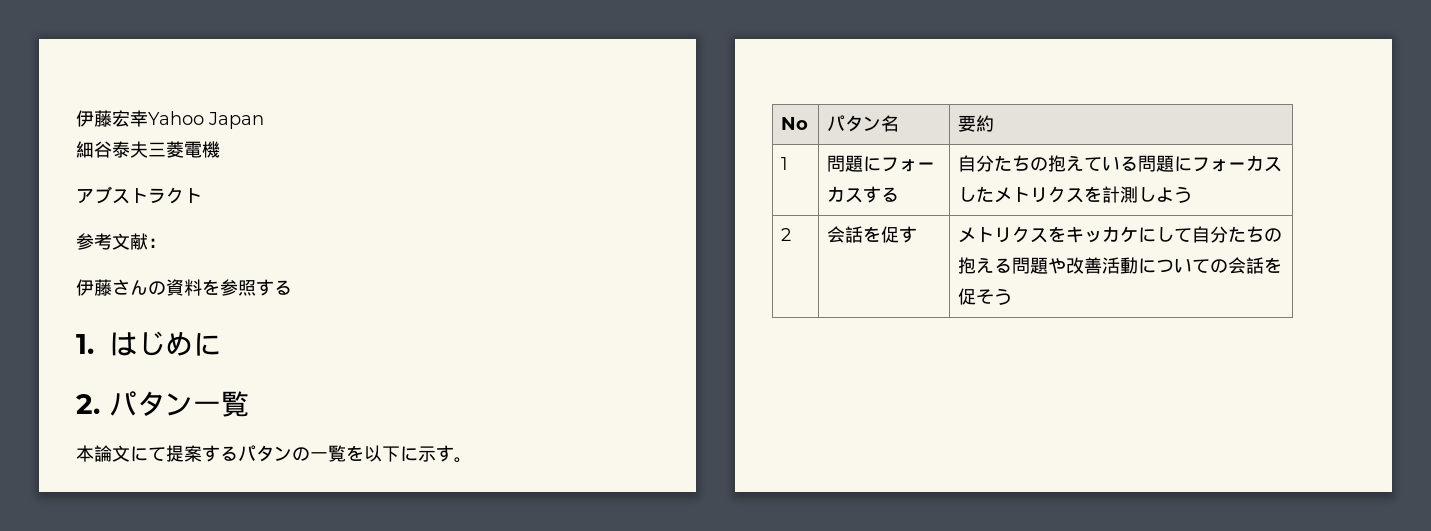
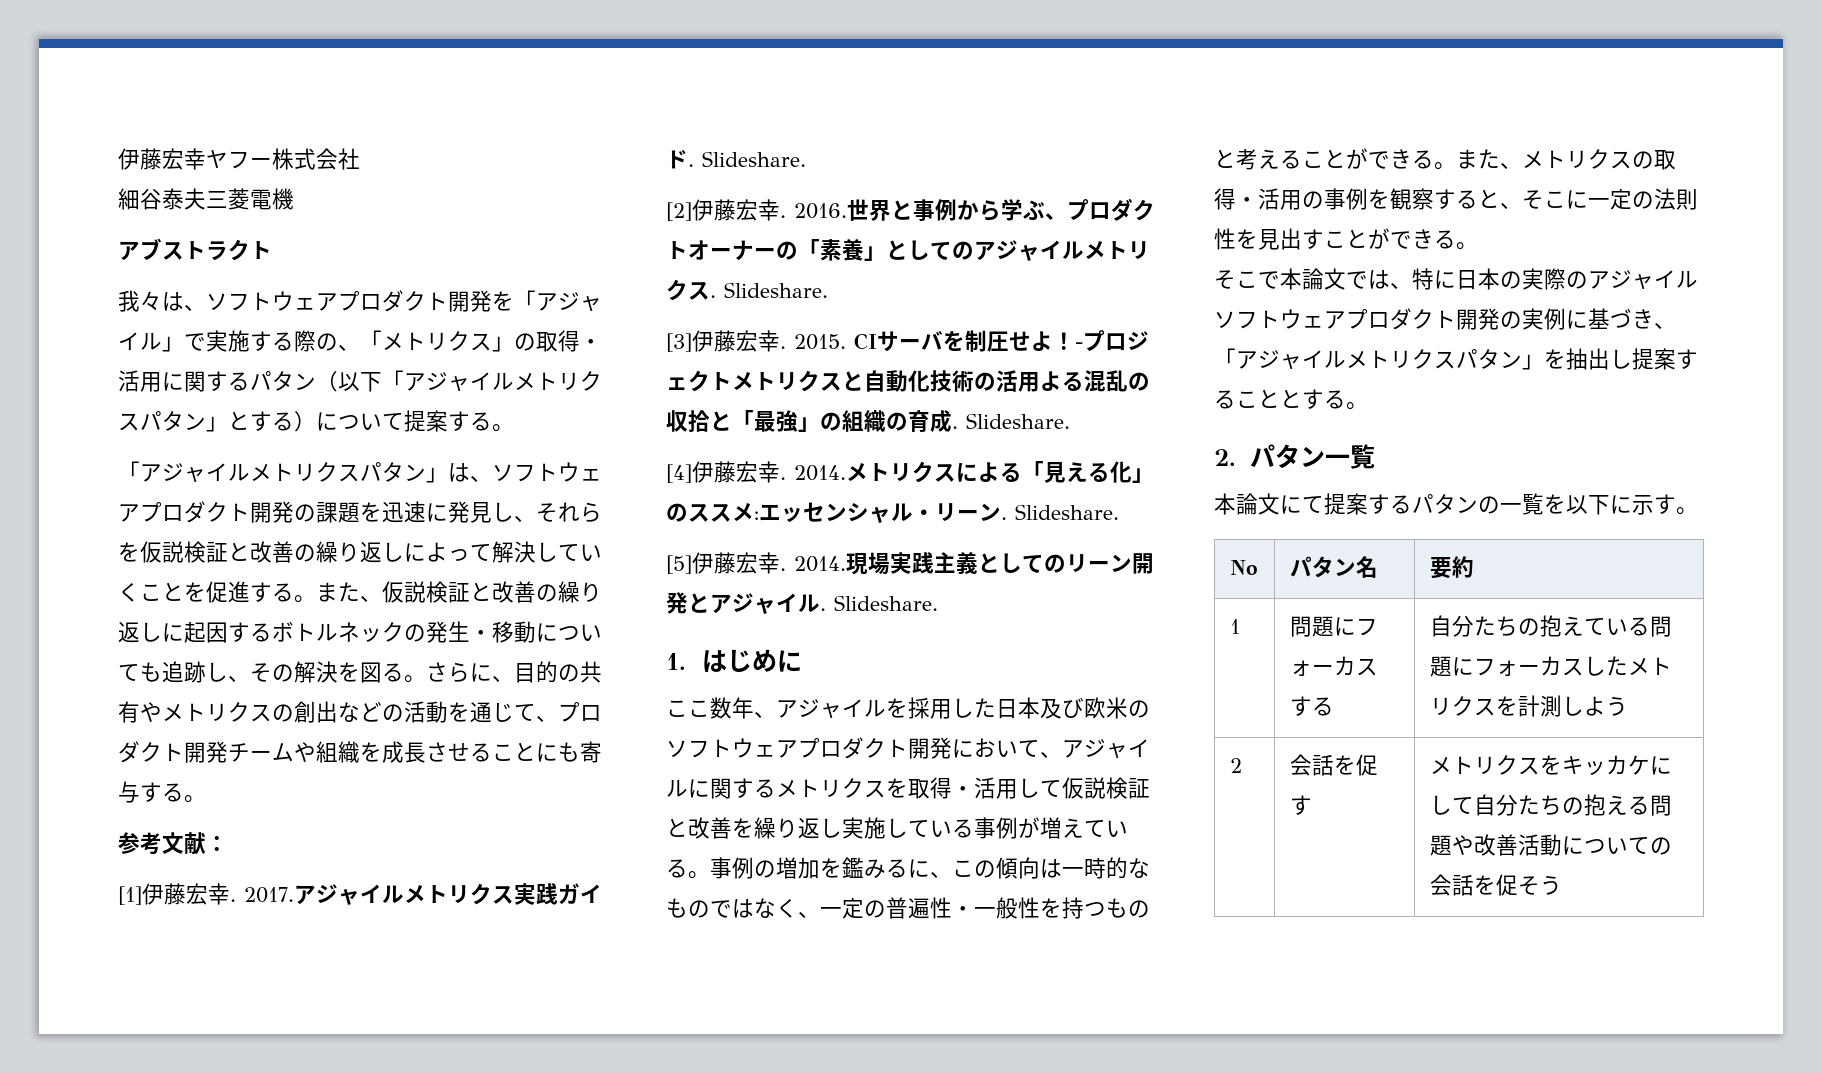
[76,110,264,129] 伊藤宏幸Yahoo Japan -> [118,148,360,170] 伊藤宏幸ヤフー株式会社
[76,233,166,250] [76,279,292,296] [76,331,221,356] 参考文献： // 伊藤さんの資料を参照する // 1.はじめに -> [118,290,602,312] [118,330,602,352] [118,370,602,392] [118,410,514,432] [118,461,602,483] [118,501,602,523] [118,541,602,563] [118,581,602,603] [118,621,602,643] [118,661,602,683] [118,701,602,723] [118,741,602,763] [118,781,206,803] [118,832,228,855] [118,883,602,905] [666,150,806,169] [666,198,1155,221] [666,239,1150,261] [666,279,828,301] [666,330,1149,352] [666,370,1150,392] [666,410,1070,433] [666,461,1154,483] [666,502,1119,523] [666,552,1154,575] [666,592,938,614] [666,649,802,673] [666,697,1150,719] [666,737,1150,759] [666,777,1150,799] [666,817,1128,839] [666,857,1150,879] [666,897,1150,919] [1214,148,1676,170] [1214,188,1698,210] [1214,228,1478,250] [1214,268,1698,290] [1214,308,1676,330] [1214,348,1698,370] [1214,389,1368,410] 我々は、ソフトウェアプロダクト開発を「アジャイル」で実施する際の、「メトリクス」の取得・活用に関するパタン（以下「アジャイルメトリクスパタン」とする）について提案する。 // 「アジャイルメトリクスパタン」は、ソフトウェアプロダクト開発の課題を迅速に発見し、それらを仮説検証と改善の繰り返しによって解決していくことを促進する。また、仮説検証と改善の繰り返しに起因するボトルネックの発生・移動についても追跡し、その解決を図る。さらに、目的の共有やメトリクスの創出などの活動を通じて、プロダクト開発チームや組織を成長させることにも寄与する。 // 参考文献： // [1]伊藤宏幸. 2017.アジャイルメトリクス実践ガイド. Slideshare. // [2]伊藤宏幸. 2016.世界と事例から学ぶ、プロダクトオーナーの「素養」としてのアジャイルメトリクス. Slideshare. // [3]伊藤宏幸. 2015. CIサーバを制圧せよ！-プロジェクトメトリクスと自動化技術の活用よる混乱の収拾と「最強」の組織の育成. Slideshare. // [4]伊藤宏幸. 2014.メトリクスによる「見える化」のススメ:エッセンシャル・リーン. Slideshare. // [5]伊藤宏幸. 2014.現場実践主義としてのリーン開発とアジャイル. Slideshare. // 1.はじめに // ここ数年、アジャイルを採用した日本及び欧米のソフトウェアプロダクト開発において、アジャイルに関するメトリクスを取得・活用して仮説検証と改善を繰り返し実施している事例が増えている。事例の増加を鑑みるに、この傾向は一時的なものではなく、一定の普遍性・一般性を持つものと考えることができる。また、メトリクスの取得・活用の事例を観察すると、そこに一定の法則性を見出すことができる。 // そこで本論文では、特に日本の実際のアジャイルソフトウェアプロダクト開発の実例に基づき、「アジャイルメトリクスパタン」を抽出し提案することとする。

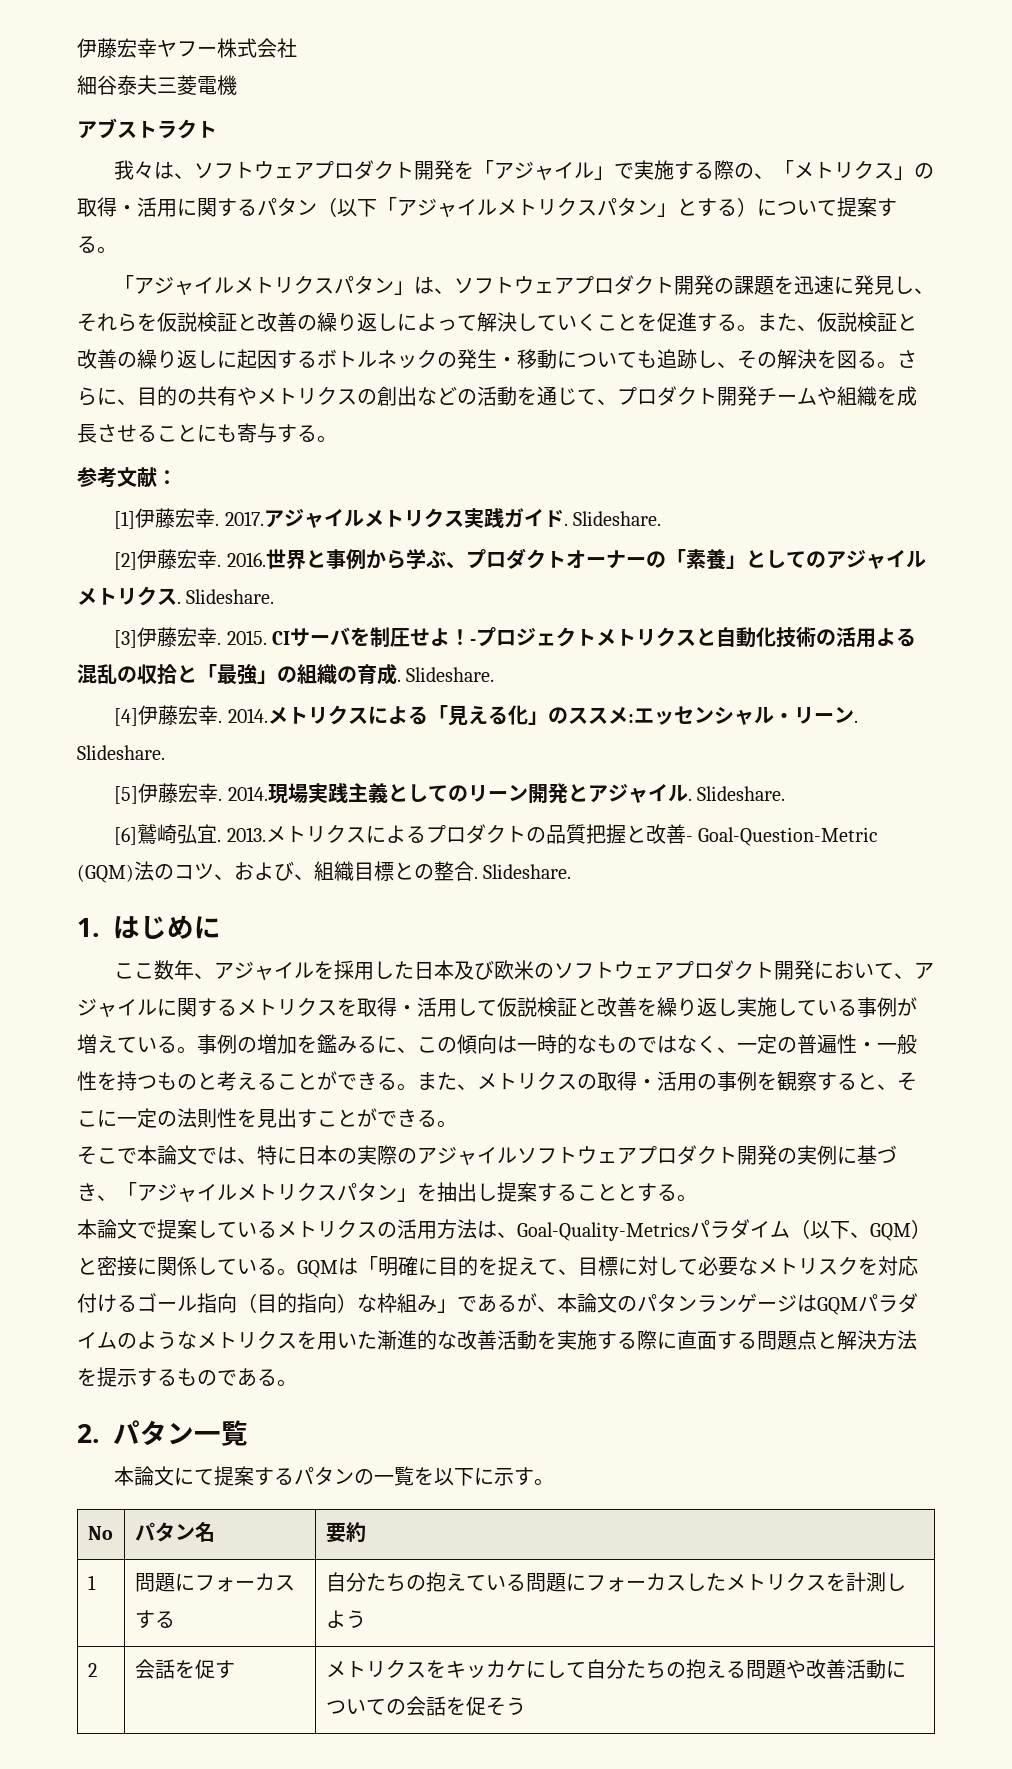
(938, 603) none -> [114,824,878,846] [77,861,572,883] // [6]鷲崎弘宜. 2013.メトリクスによるプロダクトの品質把握と改善- Goal-Question-Metric (GQM)法のコツ、および、組織目標との整合. Slideshare.
(1368, 406) none -> [77,1219,931,1241] [77,1256,918,1278] [77,1293,918,1315] [77,1330,917,1350] [77,1367,297,1387] // 本論文で提案しているメトリクスの活用方法は、Goal-Quality-Metricsパラダイム（以下、GQM）と密接に関係している。GQMは「明確に目的を捉えて、目標に対して必要なメトリスクを対応付けるゴール指向（目的指向）な枠組み」であるが、本論文のパタンランゲージはGQMパラダイムのようなメトリクスを用いた漸進的な改善活動を実施する際に直面する問題点と解決方法を提示するものである。

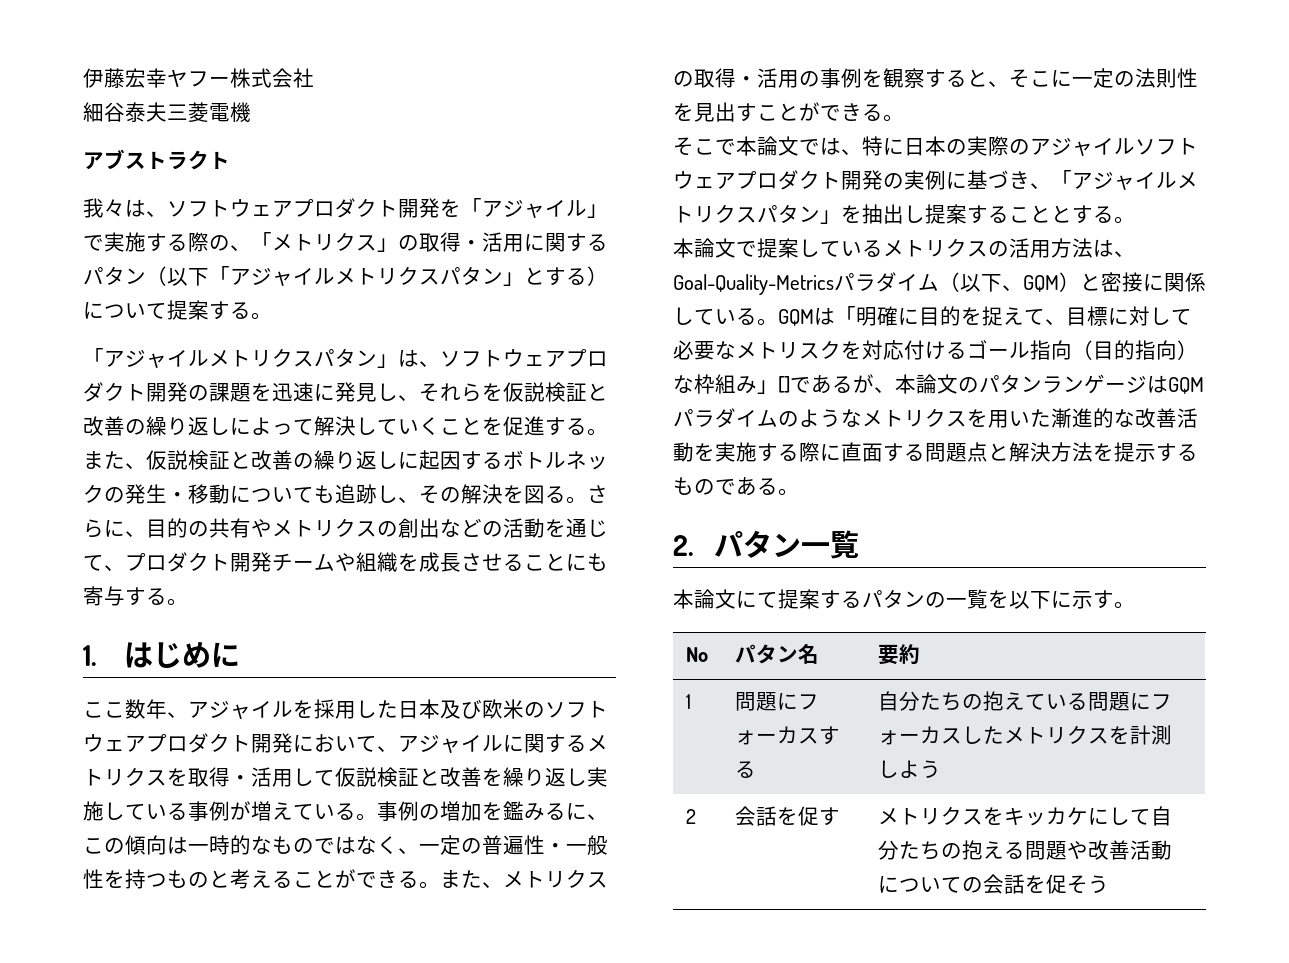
[77,467,177,488] [114,508,662,529] [114,548,926,570] [77,586,275,606] [114,626,917,648] [77,663,495,685] [114,705,858,726] [77,745,165,760] [114,783,786,804] [114,824,878,846] [77,861,572,883] // 参考文献： // [1]伊藤宏幸. 2017.アジャイルメトリクス実践ガイド. Slideshare. // [2]伊藤宏幸. 2016.世界と事例から学ぶ、プロダクトオーナーの「素養」としてのアジャイルメトリクス. Slideshare. // [3]伊藤宏幸. 2015. CIサーバを制圧せよ！-プロジェクトメトリクスと自動化技術の活用よる混乱の収拾と「最強」の組織の育成. Slideshare. // [4]伊藤宏幸. 2014.メトリクスによる「見える化」のススメ:エッセンシャル・リーン. Slideshare. // [5]伊藤宏幸. 2014.現場実践主義としてのリーン開発とアジャイル. Slideshare. // [6]鷲崎弘宜. 2013.メトリクスによるプロダクトの品質把握と改善- Goal-Question-Metric (GQM)法のコツ、および、組織目標との整合. Slideshare. -> (188, 602) none
(457, 1306) none -> [778,376,790,393] []

